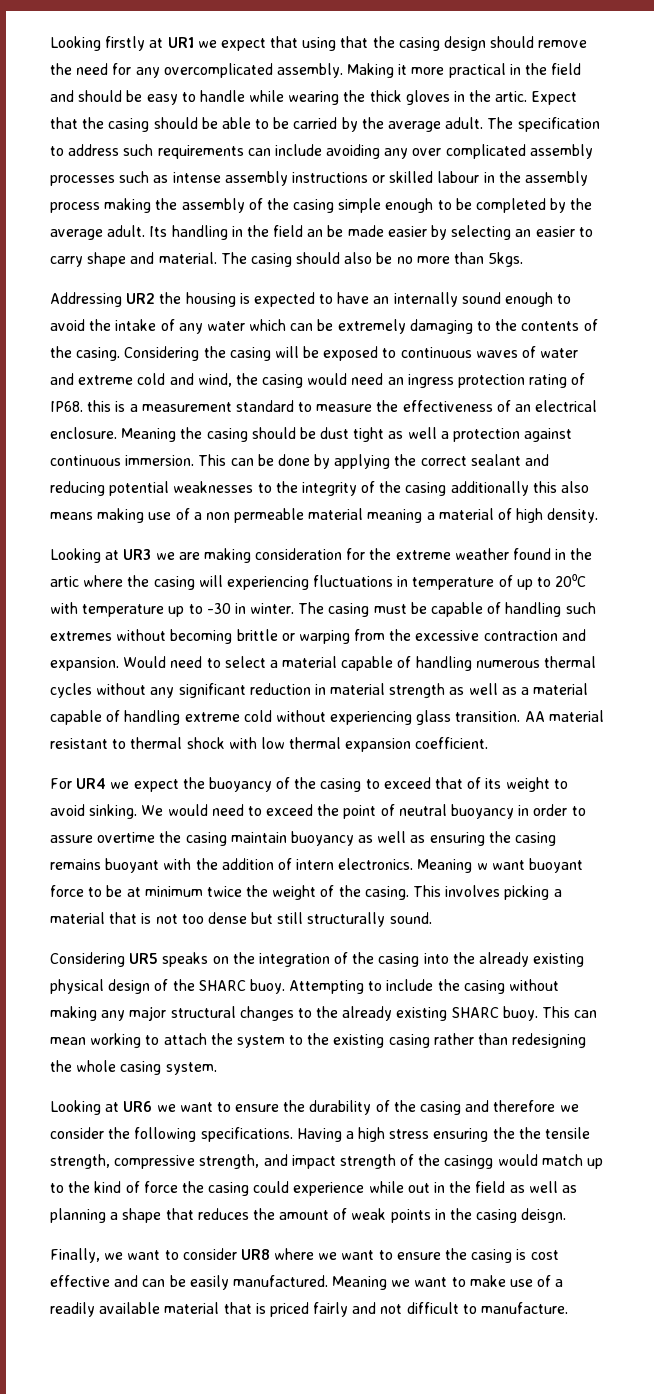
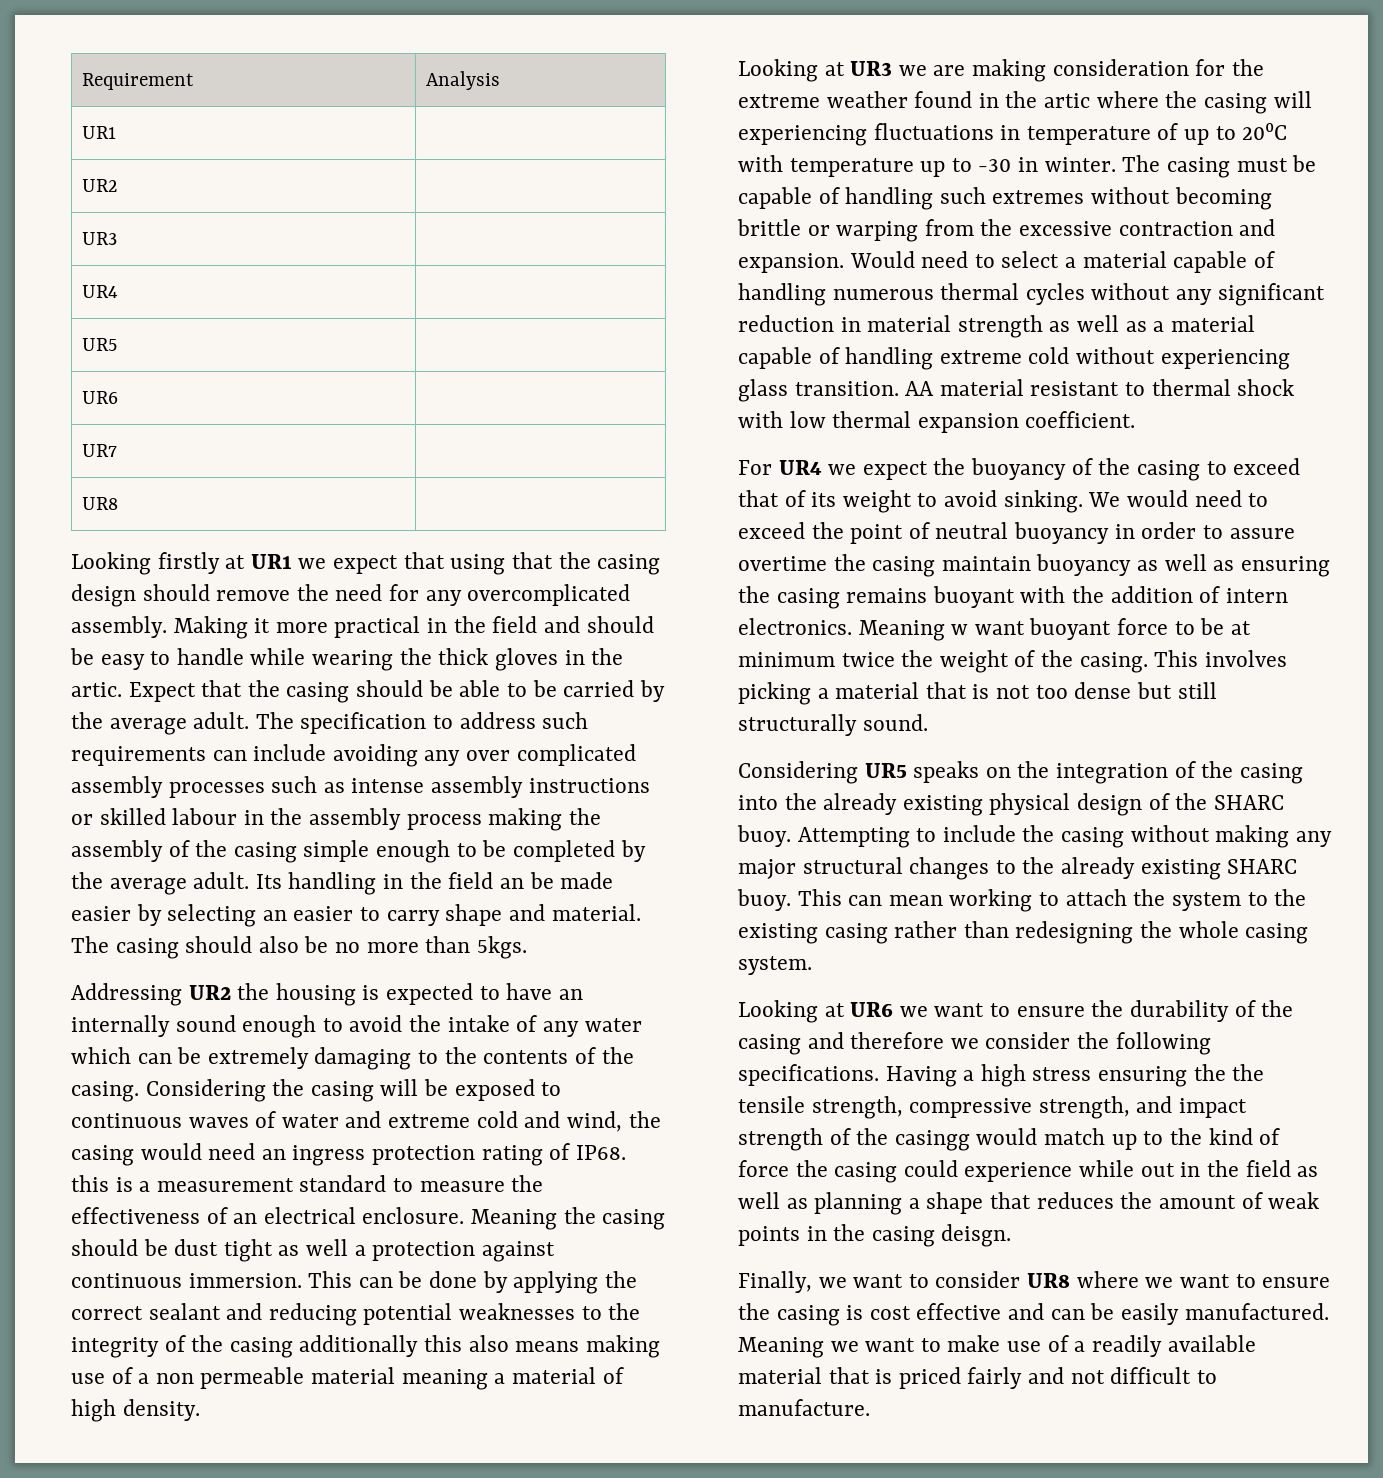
(50, 43) none -> [82,73,195,90] [426,71,501,90] [82,126,117,139] [82,179,119,192] [82,232,118,245] [82,285,119,298] [82,338,118,351] [82,391,119,404] [82,444,118,457] [82,497,119,510] Requirement | Analysis // UR1 | // UR2 | // UR3 | // UR4 | // UR5 | // UR6 | // UR7 | // UR8 | //

